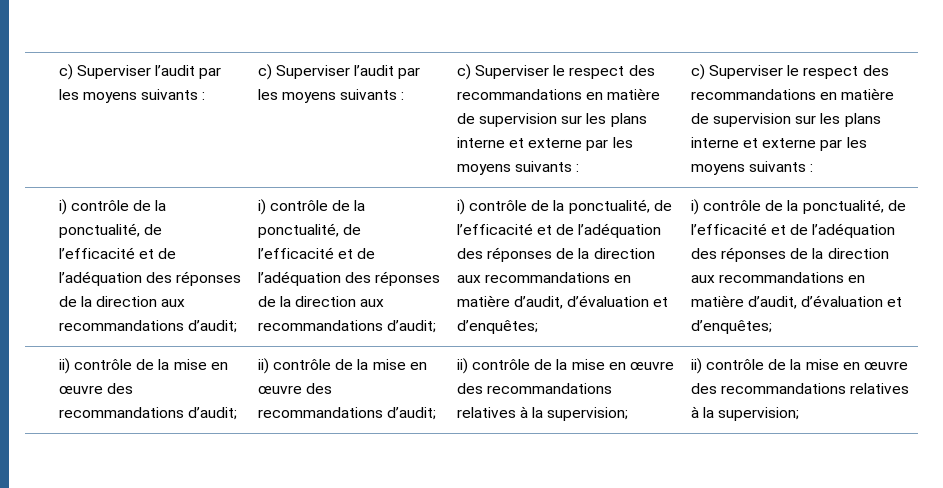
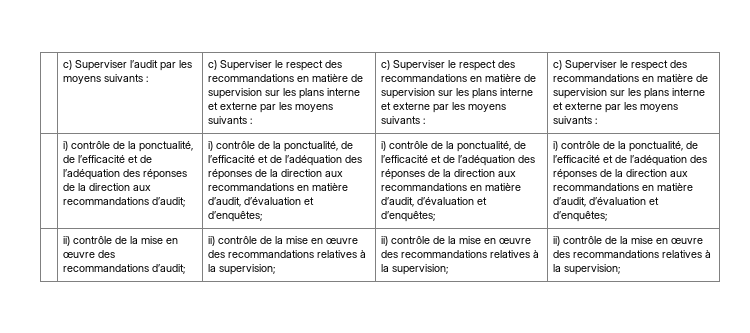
[354,65,395,76] l’audit -> [275,60,343,71] [208,74,364,82] [208,88,361,99] [208,102,258,110] le respect des recommandations en matière de supervision sur les plans interne et externe
[386,320,436,333] d’audit; -> [297,183,349,191] [208,197,315,207] [208,211,263,222] en matière d’audit, d’évaluation et d’enquêtes;
[386,407,436,420] d’audit; -> [317,250,367,258] [208,264,276,275] relatives à la supervision;

